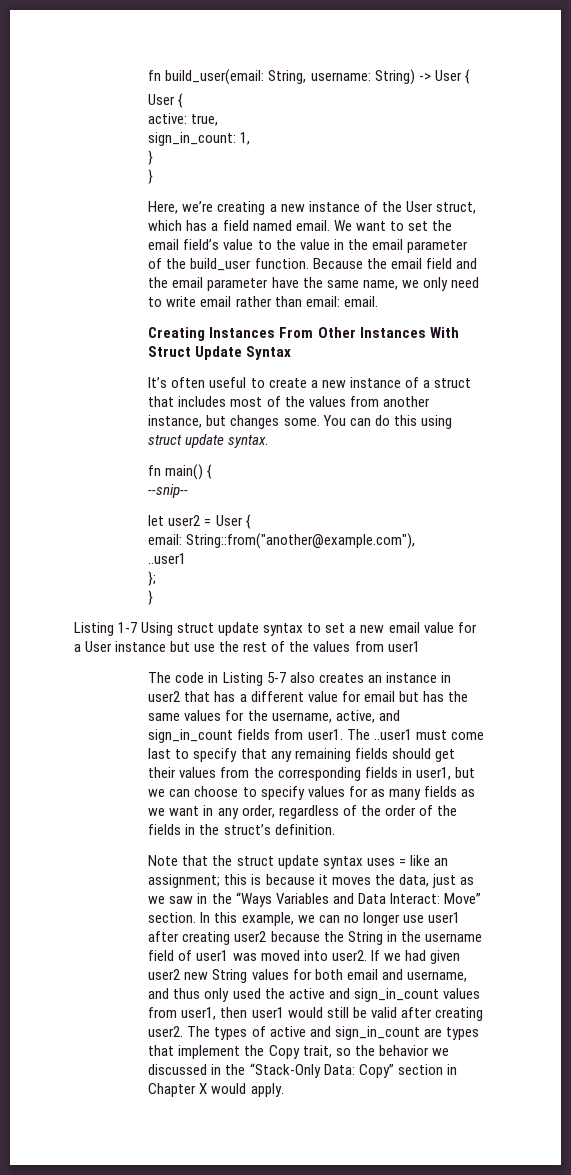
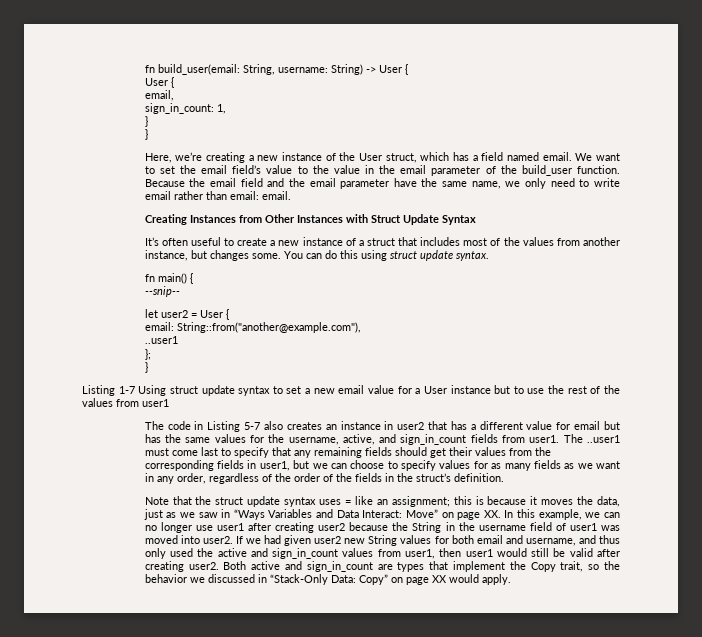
[148,113,219,126] active: true, -> [144,90,174,101] email,
[279,327,314,338] From -> [238,215,262,223] from
[429,327,459,338] With -> [345,214,368,223] with
(191, 646) none -> [513,386,524,394] to
[211,893,232,904] the -> (231, 513) none
[148,912,197,923] section. -> [441,510,501,520] on page XX.
[187,1026,266,1040] The types of -> [223,561,247,570] Both
[225,1064,246,1075] the -> (267, 578) none
[397,1064,457,1075] [148,1083,208,1097] section in Chapter X -> [390,575,447,585] on page XX

